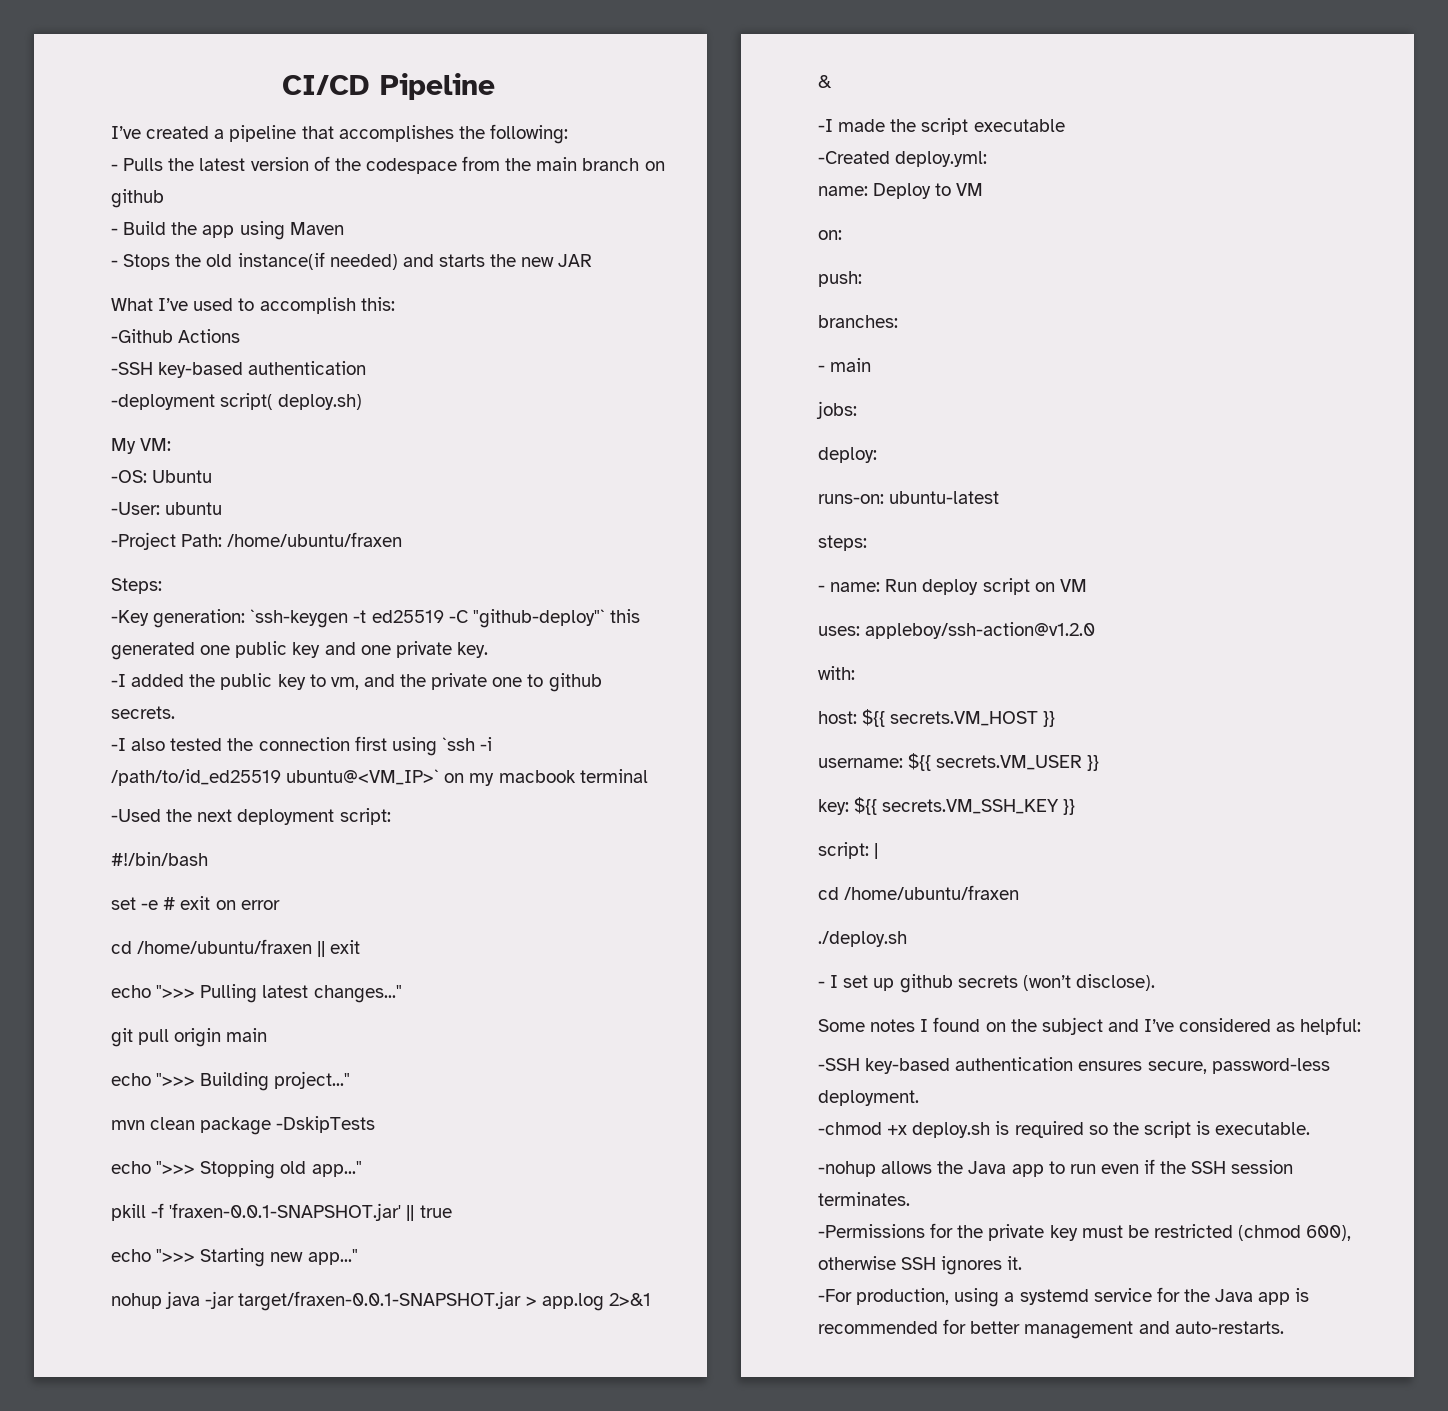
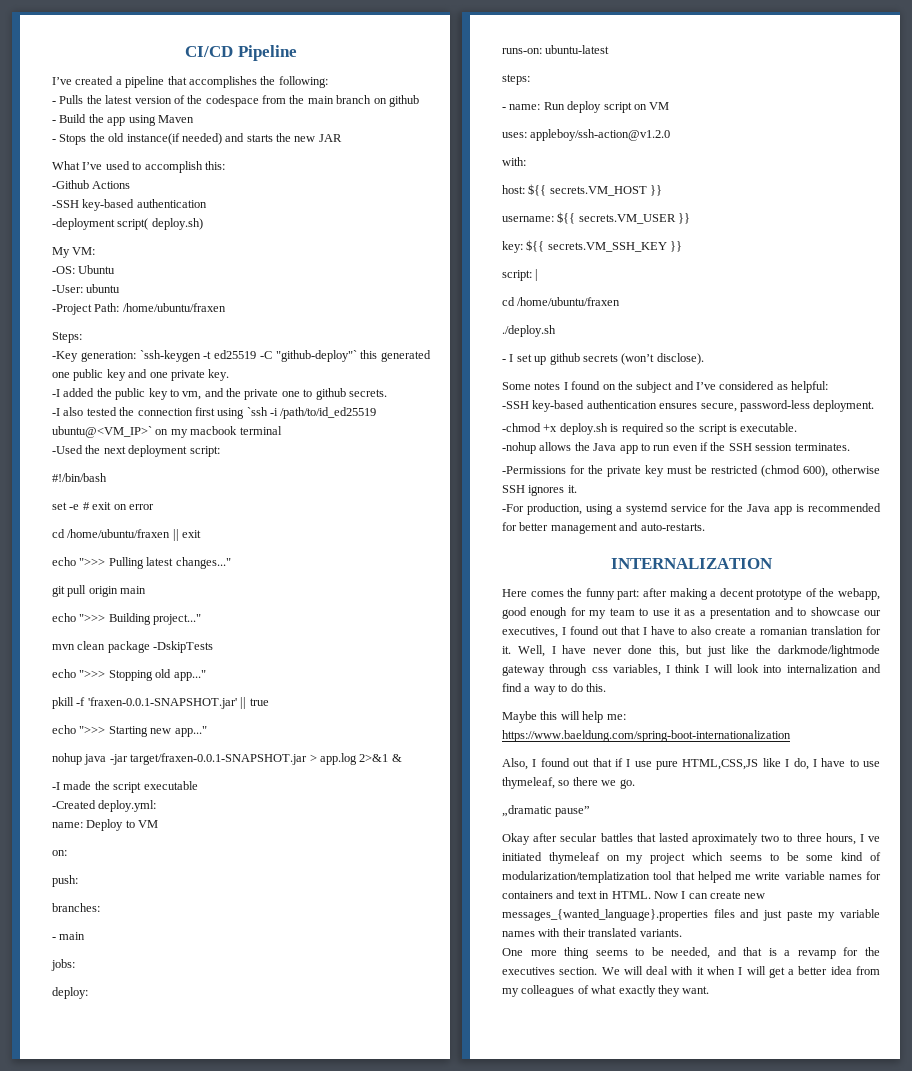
(1284, 1327) none -> [610,558,773,569] [502,588,880,600] [502,607,881,619] [502,626,881,638] [502,645,880,657] [502,664,881,676] [502,683,606,695] [502,711,626,723] [502,730,791,742] [502,758,880,770] [502,777,635,789] [502,805,591,817] [502,833,880,845] [502,852,881,864] [502,871,881,883] [502,890,766,899] [502,909,880,921] [502,928,682,937] [502,947,881,959] [502,966,880,978] [502,985,710,997] // INTERNALIZATION // Here comes the funny part: after making a decent prototype of the webapp, good enough for my team to use it as a presentation and to showcase our executives, I found out that I have to also create a romanian translation for it. Well, I have never done this, but just like the darkmode/lightmode gateway through css variables, I think I will look into internalization and find a way to do this. // Maybe this will help me: https://www.baeldung.com/spring-boot-internationalization // Also, I found out that if I use pure HTML,CSS,JS like I do, I have to use thymeleaf, so there we go. // „dramatic pause” // Okay after secular battles that lasted aproximately two to three hours, I ve initiated thymeleaf on my project which seems to be some kind of modularization/templatization tool that helped me write variable names for containers and text in HTML. Now I can create new messages_{wanted_language}.properties files and just paste my variable names with their translated variants. // One more thing seems to be needed, and that is a revamp for the executives section. We will deal with it when I will get a better idea from my colleagues of what exactly they want.

